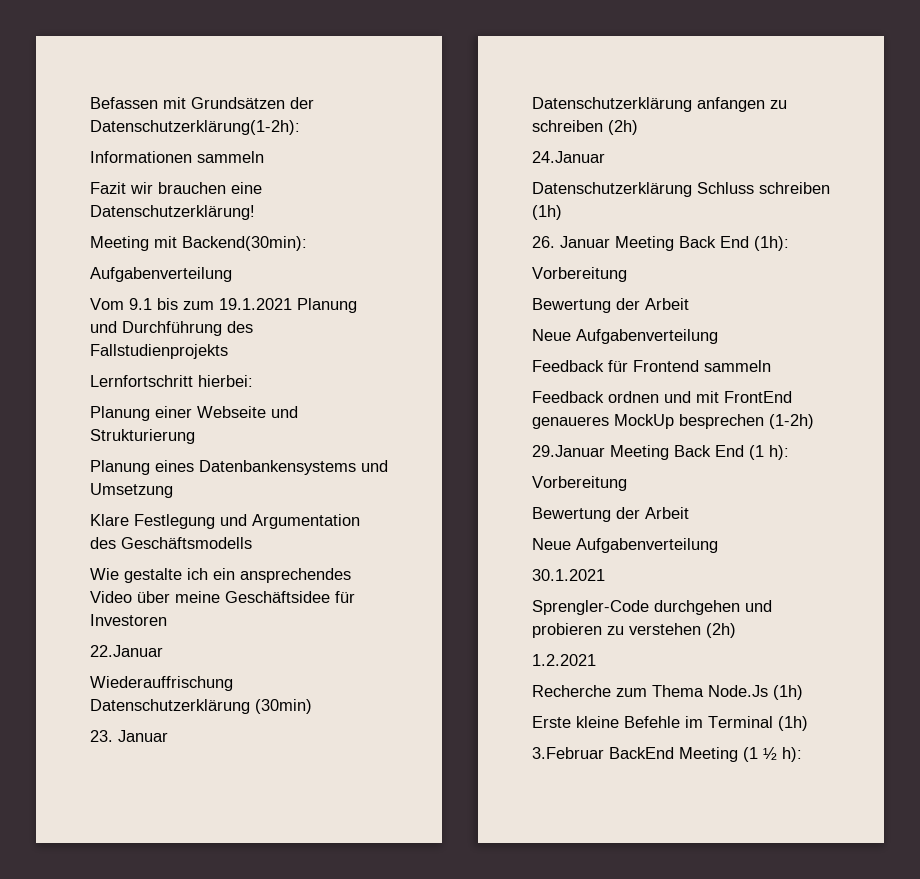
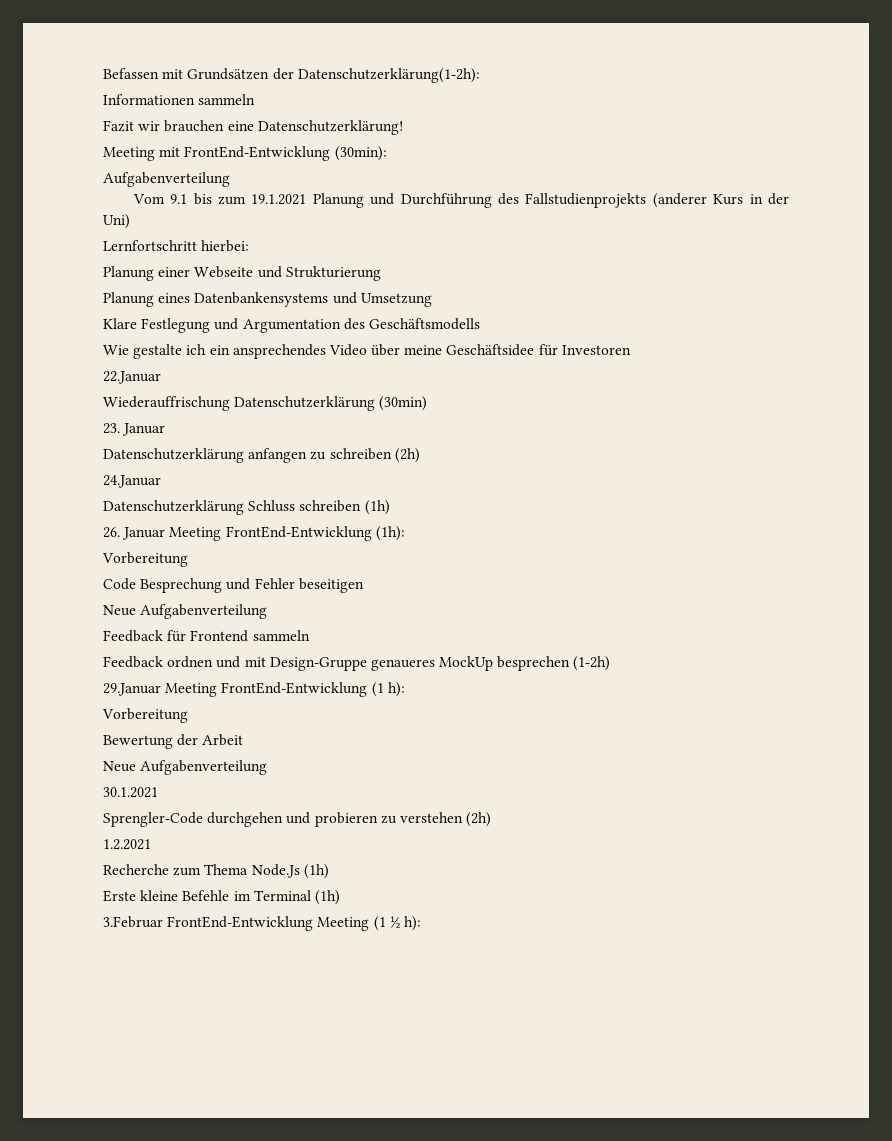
[182,236,307,251] Backend(30min): -> [184,146,387,161] FrontEnd-Entwicklung (30min):
(228, 351) none -> [652,193,789,208] [103,214,130,229] (anderer Kurs in der Uni)
[679,236,749,248] Back End -> [225,526,372,541] FrontEnd-Entwicklung
[532,298,689,313] Bewertung der Arbeit -> [103,578,364,593] Code Besprechung und Fehler beseitigen
[724,391,792,403] FrontEnd -> [269,657,367,671] Design-Gruppe
[674,445,744,457] Back End -> [221,682,368,697] FrontEnd-Entwicklung
[609,747,674,759] BackEnd -> [167,916,314,931] FrontEnd-Entwicklung

